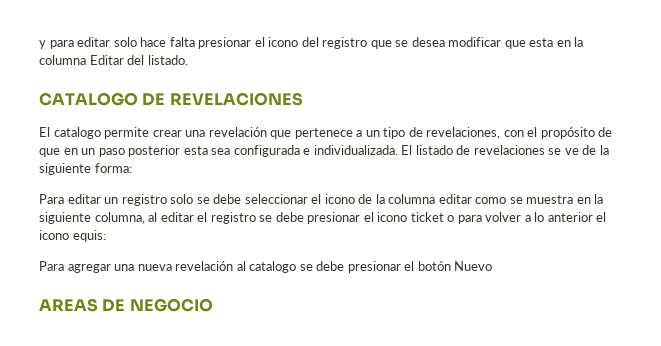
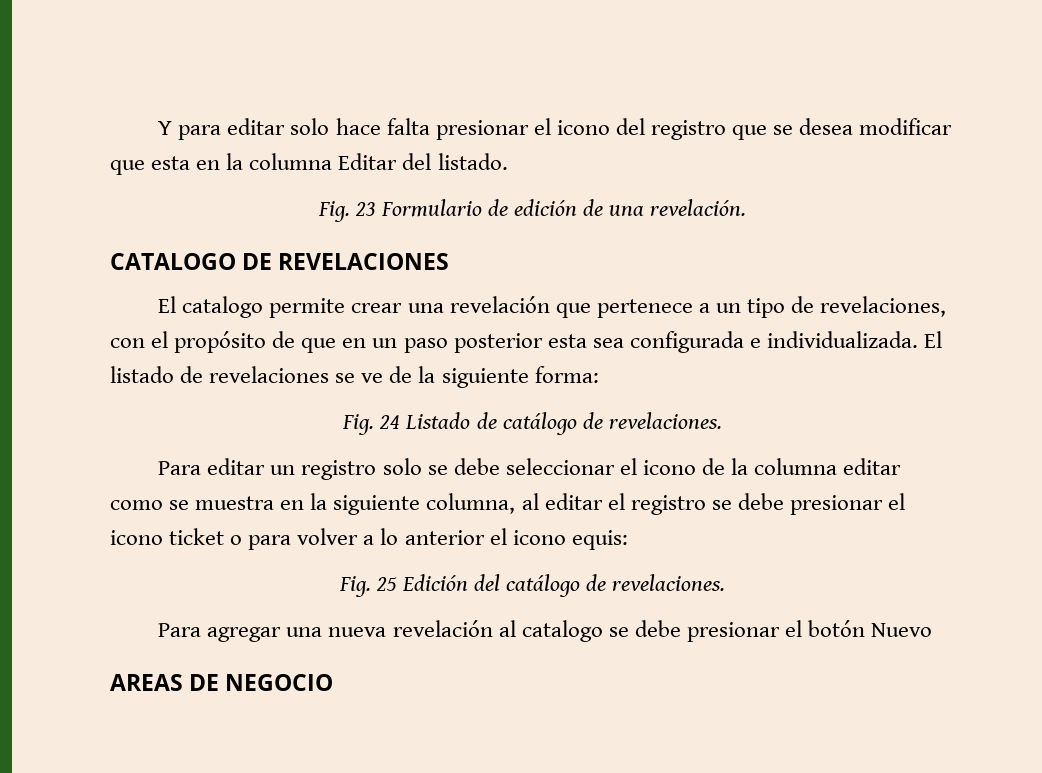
[39,40,46,49] y -> [158,121,173,135] Y
(188, 60) none -> [317,199,747,222] // Fig. 23 Formulario de edición de una revelación.
(132, 168) none -> [342,412,722,435] // Fig. 24 Listado de catálogo de revelaciones.
(106, 236) none -> [338,574,726,597] // Fig. 25 Edición del catálogo de revelaciones.

